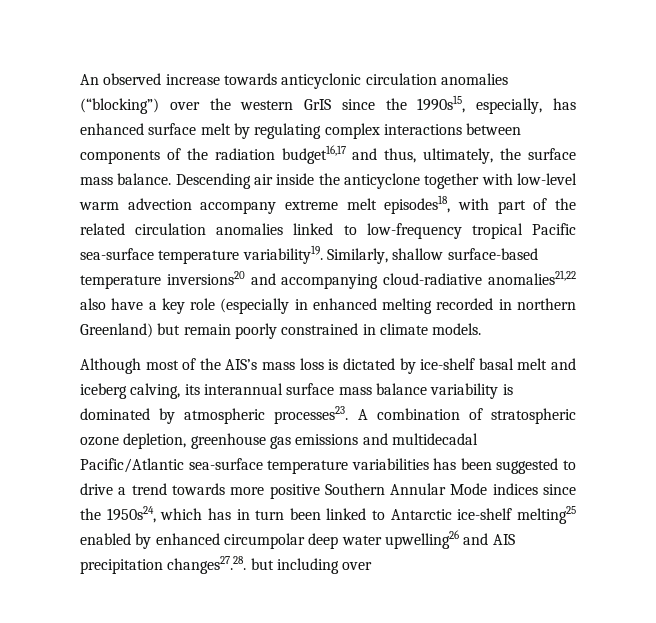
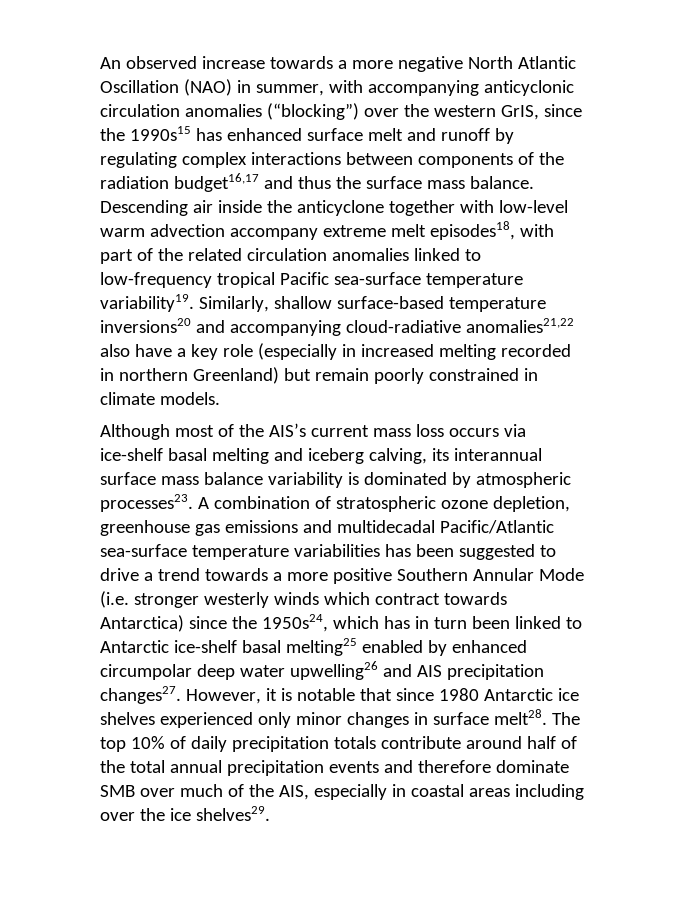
(277, 79) none -> [337,56,576,72] [100,79,479,96] a more negative North Atlantic Oscillation (NAO) in summer, with accompanying
[304,95,543,114] GrIS since the 1990s15, especially, -> [500,104,582,120] [100,126,191,141] GrIS, since the 1990s15
(231, 129) none -> [406,128,490,141] and runoff
[384,148,494,164] thus, ultimately, -> [297,176,331,189] thus
[312,298,377,310] enhanced -> [360,344,434,357] increased
(258, 364) none -> [310,425,369,437] current
[328,358,548,374] is dictated by ice-shelf basal melt -> [448,424,526,437] [100,448,269,464] occurs via ice-shelf basal melting
(225, 489) none -> [272,572,282,581] a
[492,483,538,495] indices -> [100,591,507,608] [100,615,184,632] (i.e. stronger westerly winds which contract towards Antarctica)
(513, 514) none -> [241,640,281,653] basal
[167,556,373,574] changes27.28. but including over -> [100,686,579,704] [100,709,580,728] [100,736,577,752] [100,760,569,776] [100,784,584,800] [100,806,270,821] changes27. However, it is notable that since 1980 Antarctic ice shelves experienced only minor changes in surface melt28. The top 10% of daily precipitation totals contribute around half of the total annual precipitation events and therefore dominate SMB over much of the AIS, especially in coastal areas including over the ice shelves29.

